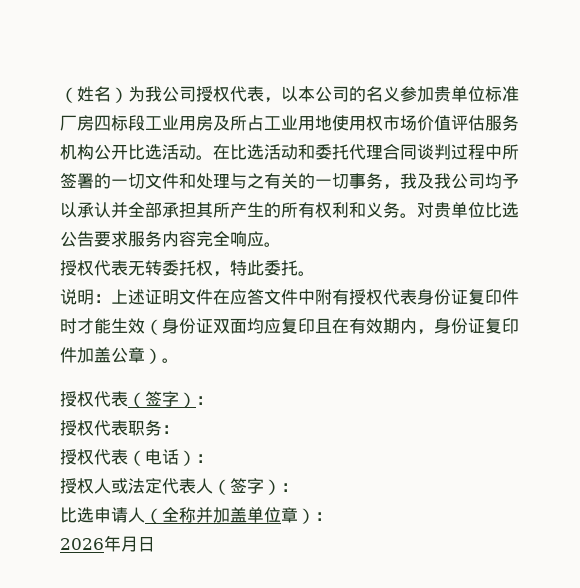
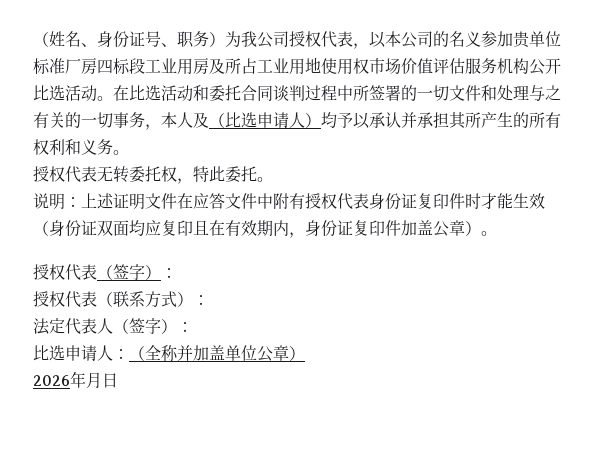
(111, 94) none -> [81,31,209,48] 、身份证号、职务
[349,144,383,160] 代理 -> (241, 93) none
[400,173,485,189] 我及我公司 -> [161,112,321,128] 本人及（比选申请人）
[128,202,162,218] 全部 -> (417, 120) none
[417,202,519,218] [60,231,281,247] 对贵单位比选公告要求服务内容完全响应。 -> (129, 152) none
[60,420,179,436] [60,449,213,466] [60,478,128,494] // 授权代表职务： // 授权代表（电话）： // 授权人或 -> [33,291,209,308] // 授权代表（联系方式）： //
(145, 515) none -> [113,349,129,359] ：
[281,507,332,524] 章）： -> [257,345,305,362] 公章）

